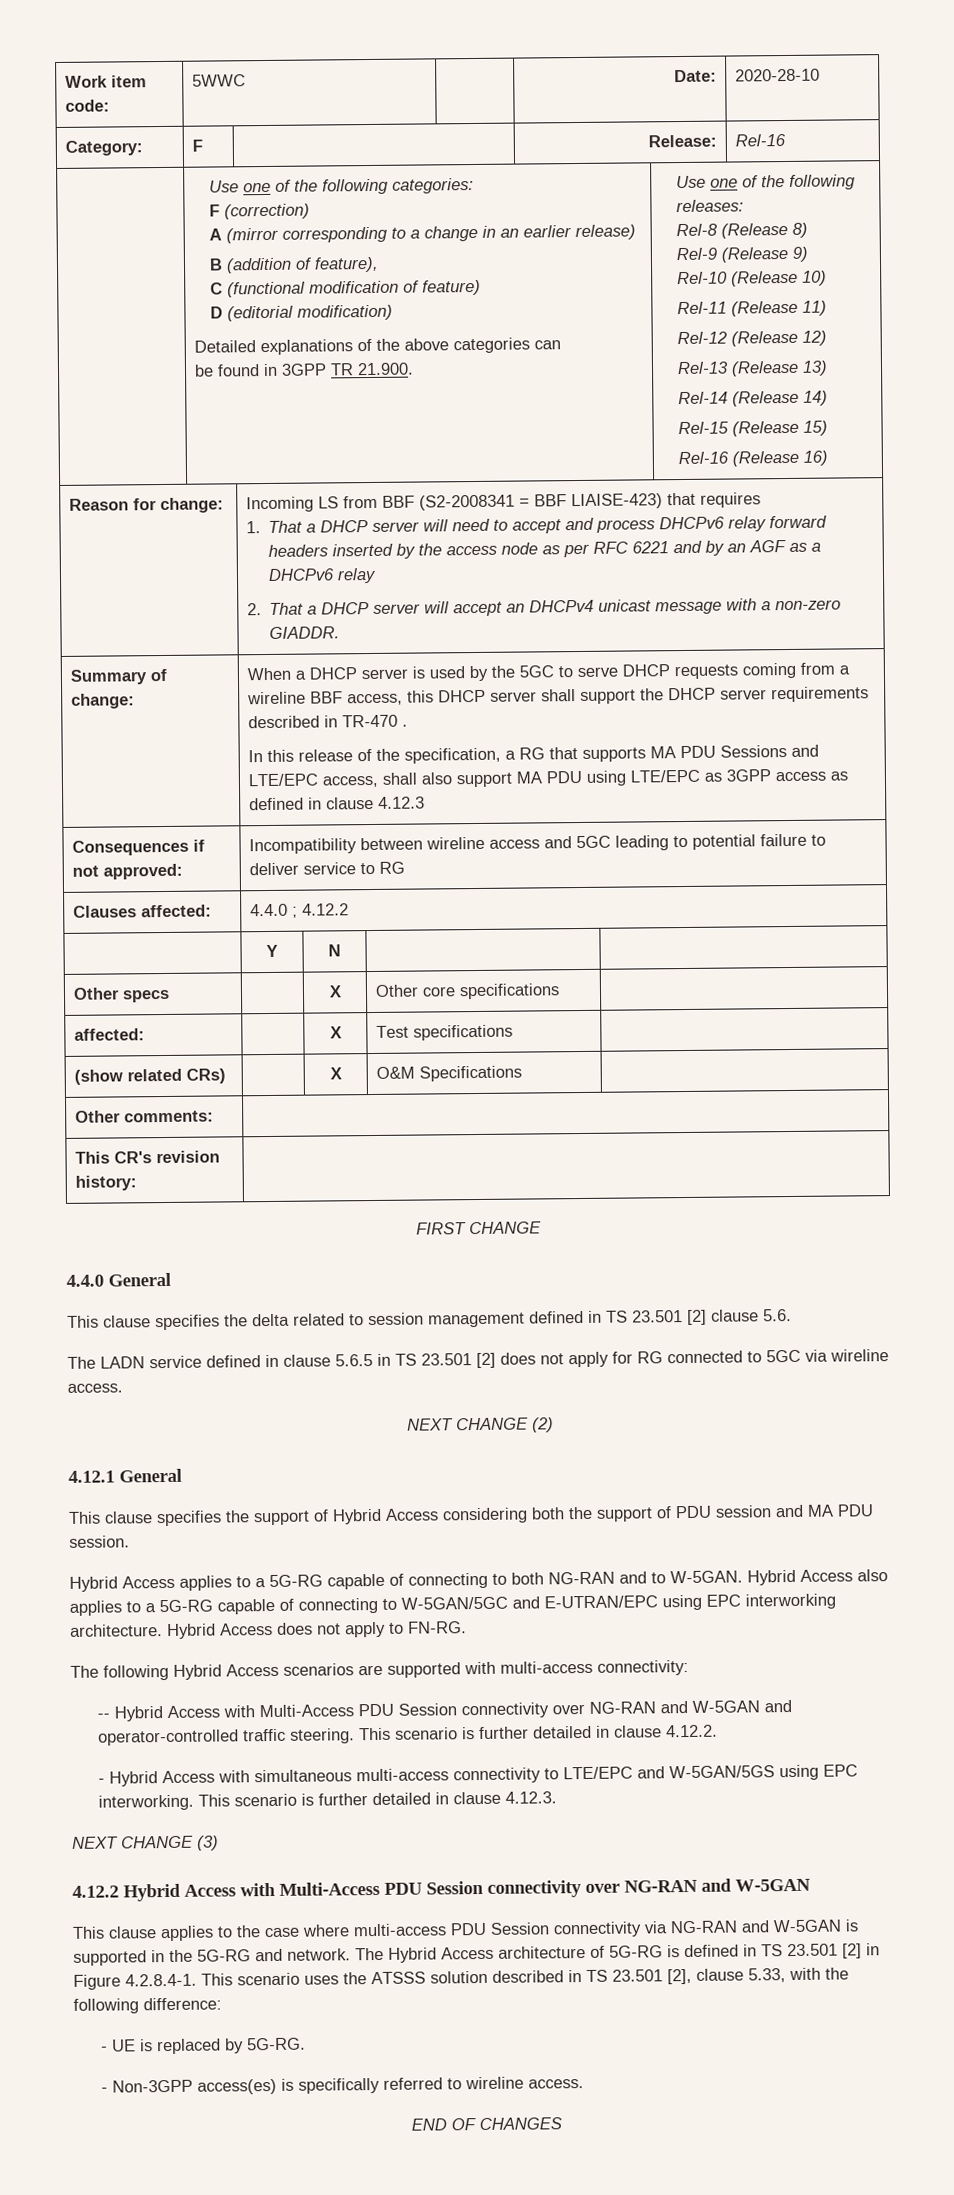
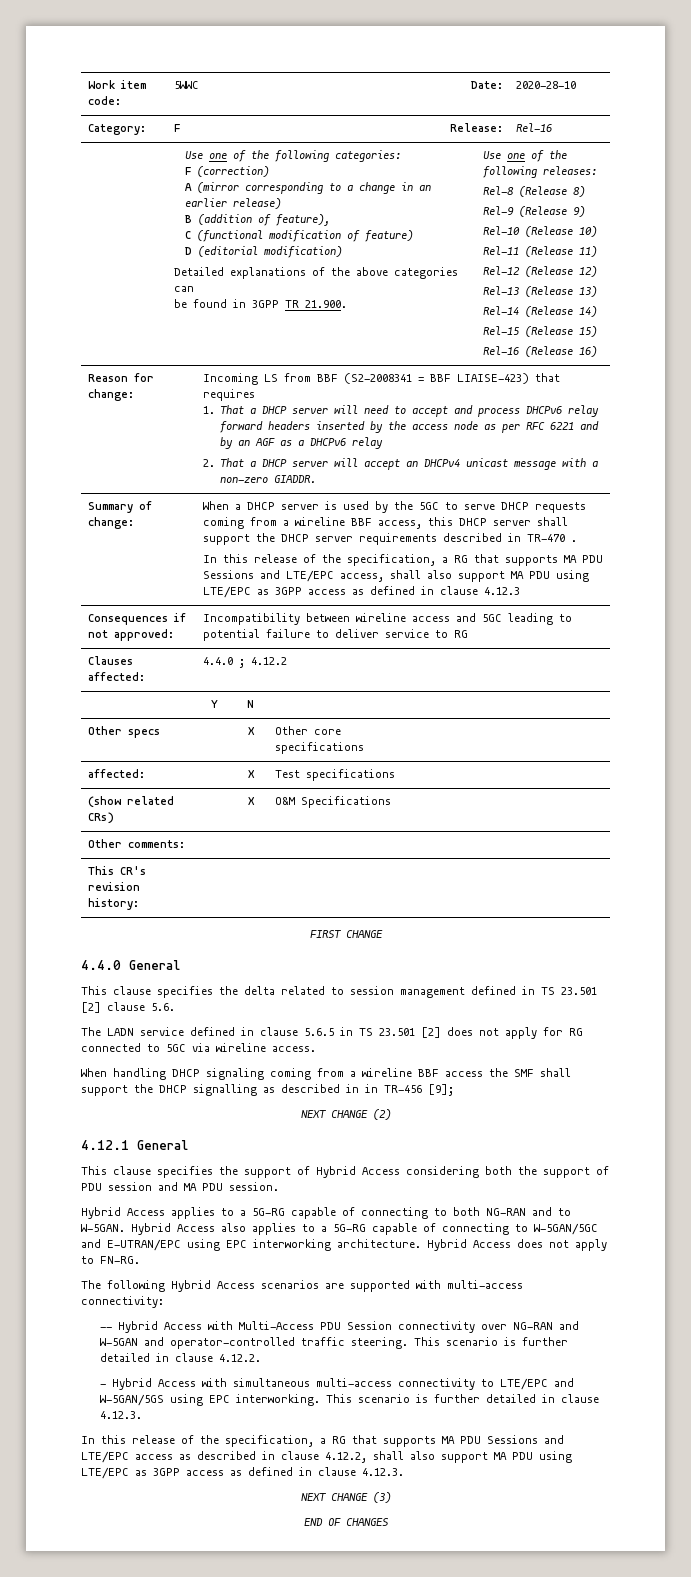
(123, 1388) none -> [81,1068,571,1080] [81,1084,454,1096] // When handling DHCP signaling coming from a wireline BBF access the SMF shall support the DHCP signalling as described in in TR-456 [9];
[72,1835,219,1851] [72,1878,811,1902] [72,1919,859,1942] [73,1943,880,1966] [73,1967,849,1990] [73,1997,222,2014] [101,2037,307,2055] [101,2076,585,2095] NEXT CHANGE (3) // 4.12.2 Hybrid Access with Multi-Access PDU Session connectivity over NG-RAN and W-5GAN // This clause applies to the case where multi-access PDU Session connectivity via NG-RAN and W-5GAN is supported in the 5G-RG and network. The Hybrid Access architecture of 5G-RG is defined in TS 23.501 [2] in Figure 4.2.8.4-1. This scenario uses the ATSSS solution described in TS 23.501 [2], clause 5.33, with the following difference: // - UE is replaced by 5G-RG. // - Non-3GPP access(es) is specifically referred to wireline access. -> [81,1435,564,1447] [81,1451,572,1463] [81,1467,404,1479] [300,1492,391,1503] In this release of the specification, a RG that supports MA PDU Sessions and LTE/EPC access as described in clause 4.12.2, shall also support MA PDU using LTE/EPC as 3GPP access as defined in clause 4.12.3. // NEXT CHANGE (3)

